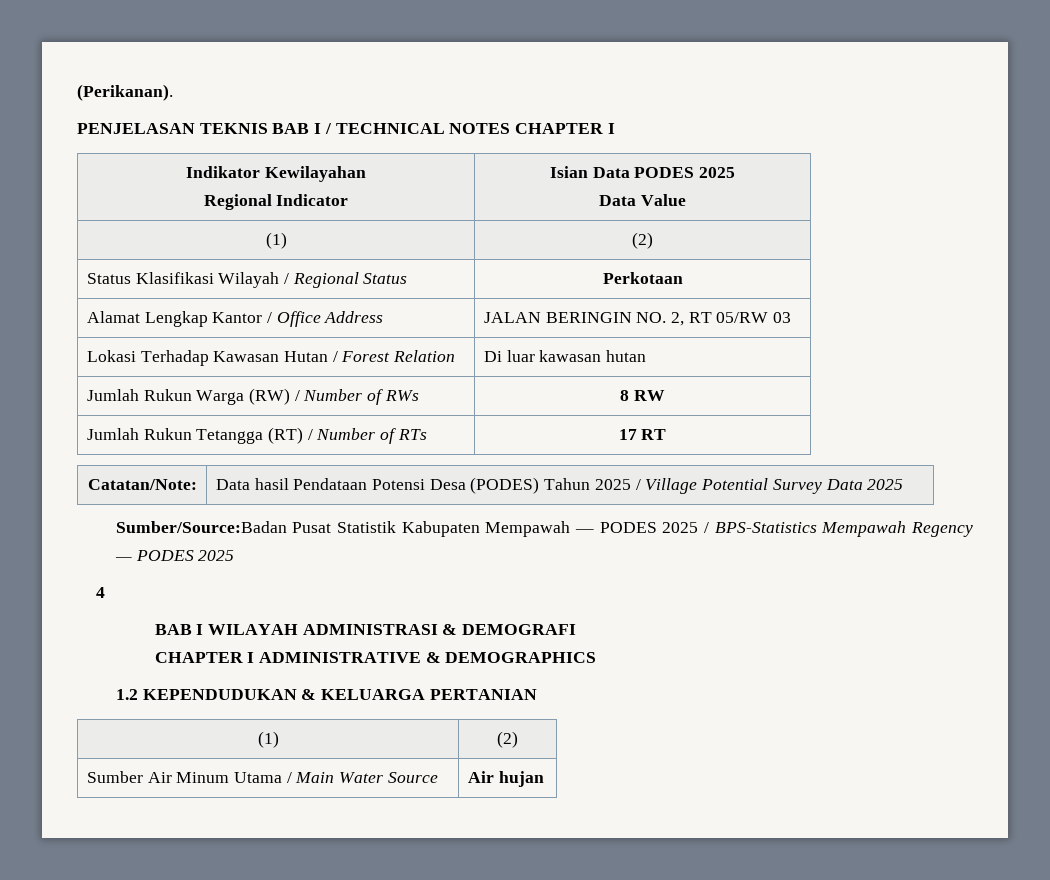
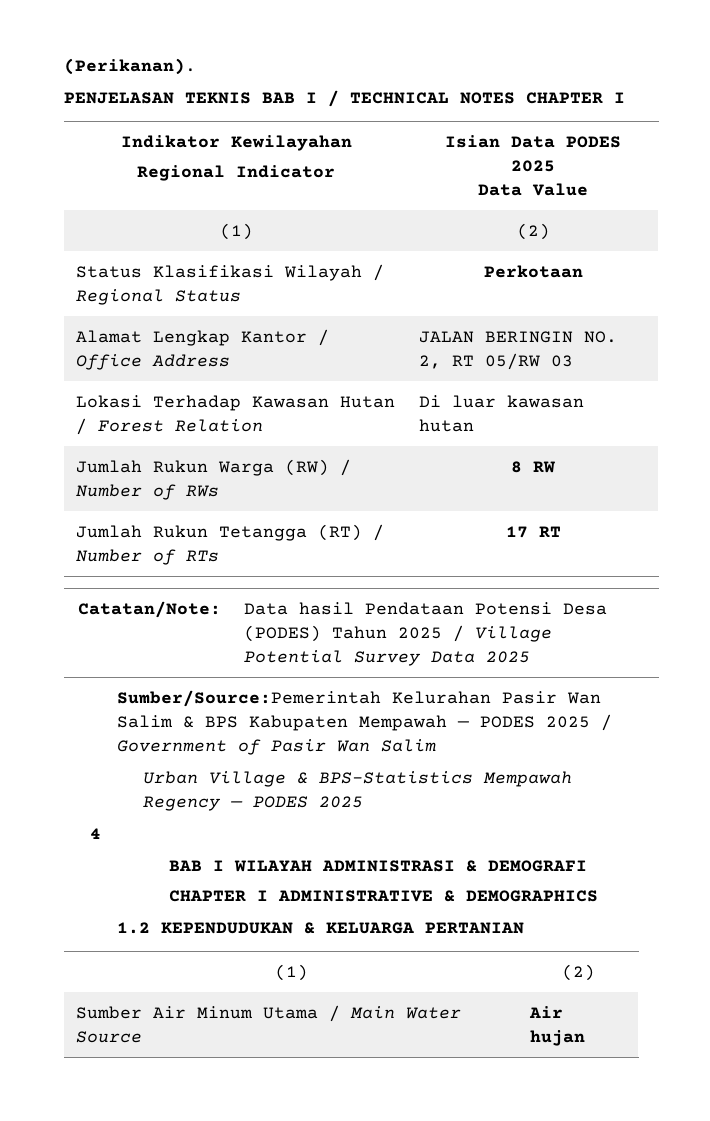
[115,521,397,533] Sumber/Source:Badan Pusat Statistik -> [116,690,601,707] [116,715,238,728] Sumber/Source:Pemerintah Kelurahan Pasir Wan Salim & BPS
(710, 527) none -> [116,739,436,755] [143,771,309,787] Government of Pasir Wan Salim // Urban Village &

